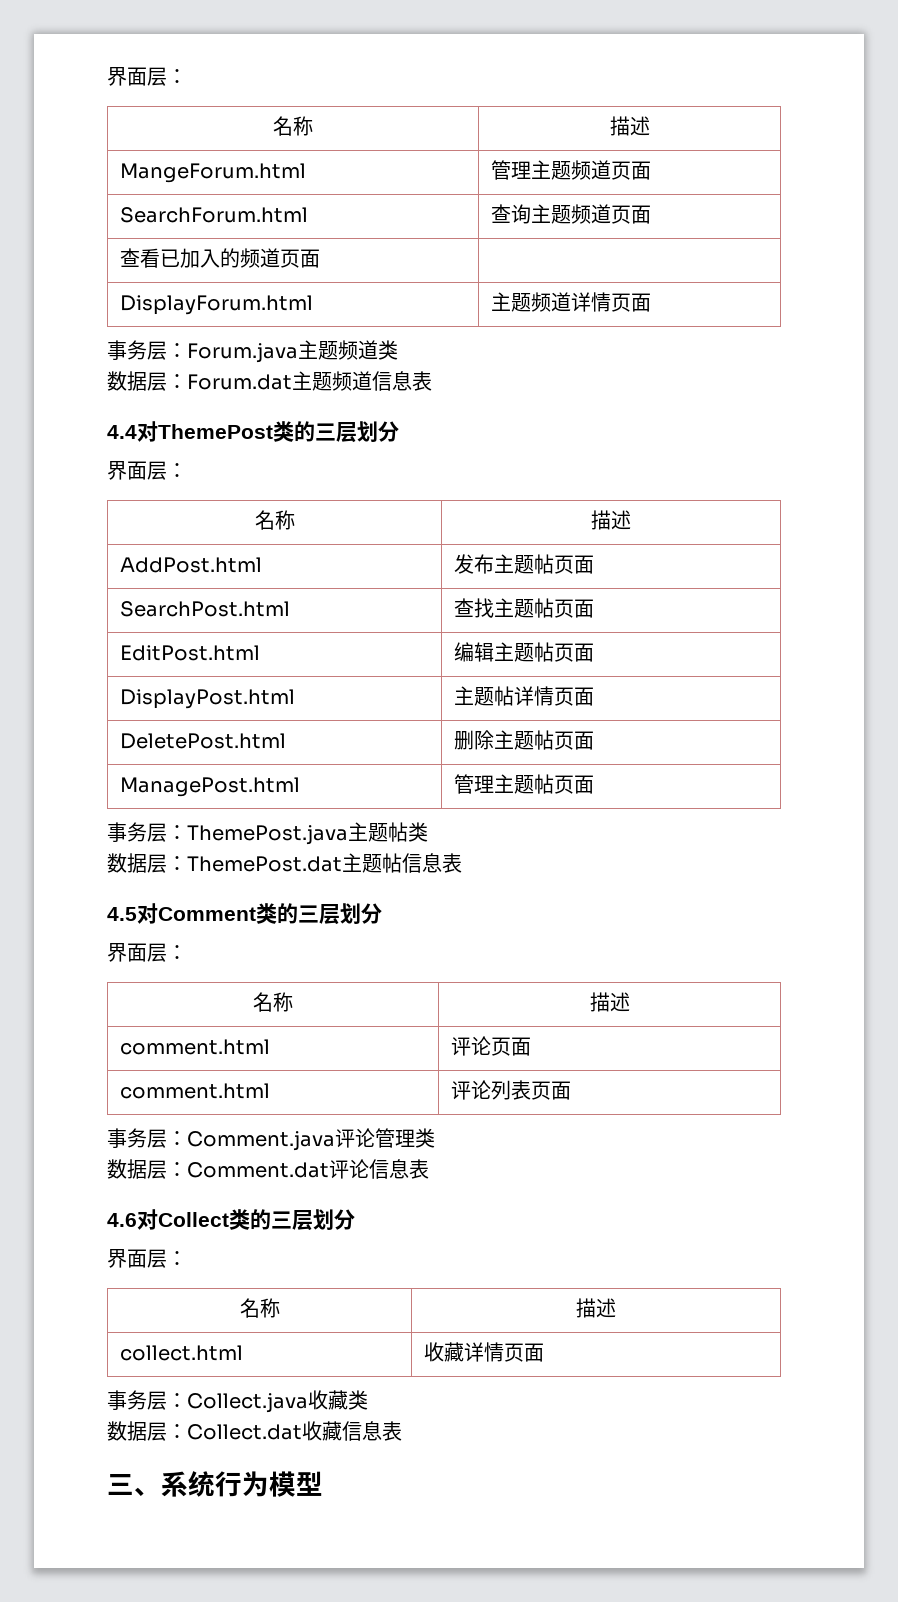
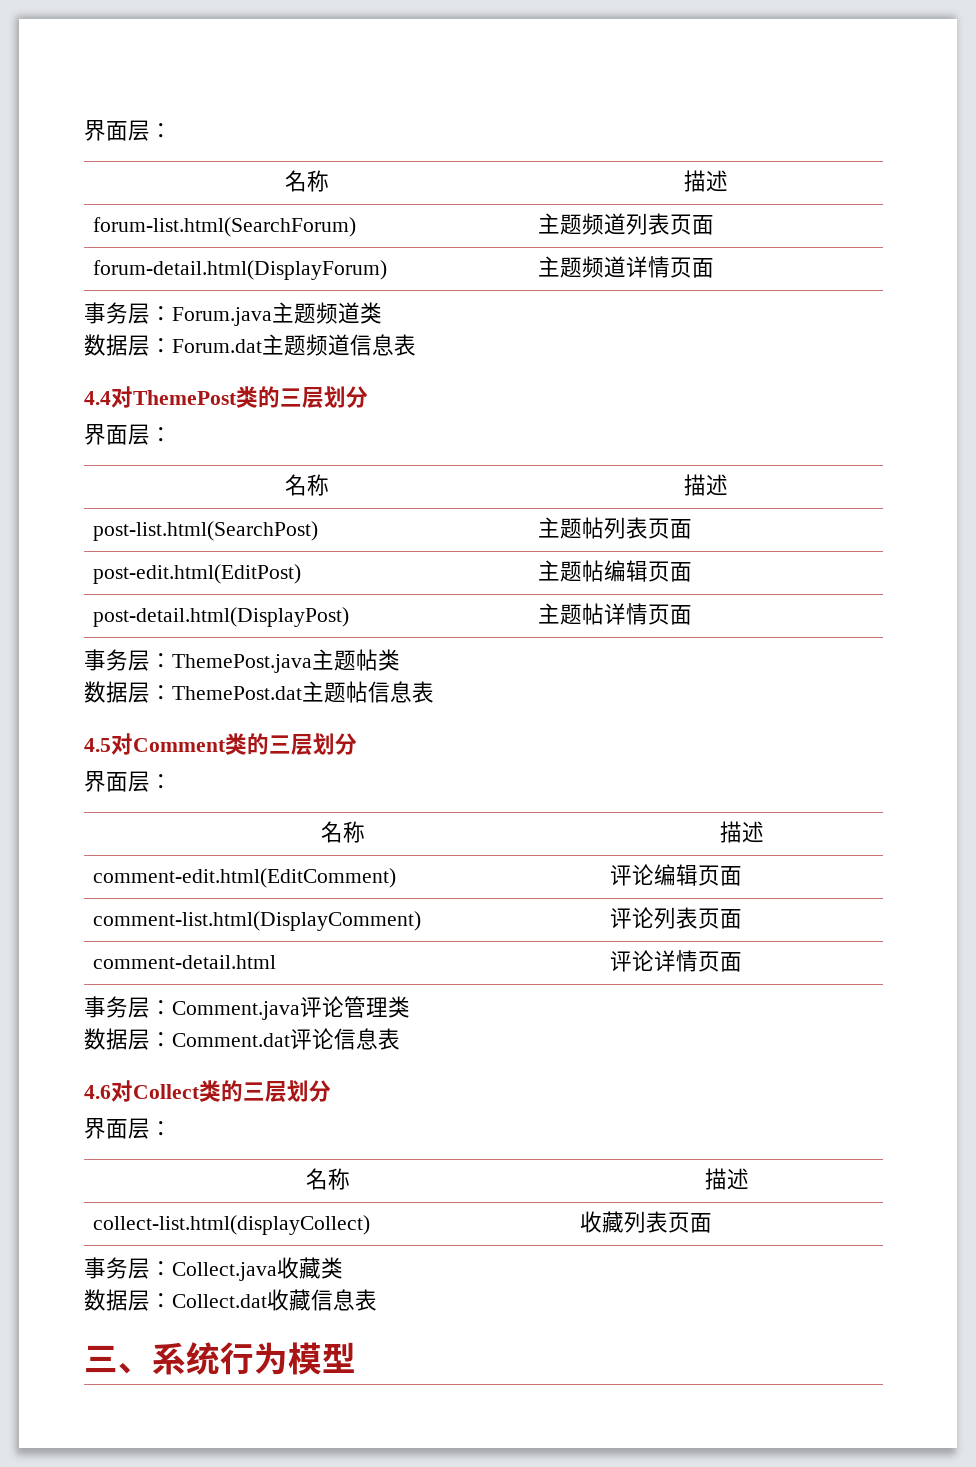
[107,67,187,86] [273,116,313,136] [609,116,650,136] [119,163,306,183] [490,160,651,180] [119,207,308,223] [490,204,651,224] [119,248,320,268] [119,295,313,315] 界面层： // 名称 | 描述 // MangeForum.html | 管理主题频道页面 // SearchForum.html | 查询主题频道页面 // 查看已加入的频道页面 | // DisplayForum.html -> [84,120,172,141] [285,170,329,192] [684,170,728,192] [92,217,356,237] [537,213,714,235] [92,260,387,280] 界面层： // 名称 | 描述 // forum-list.html(SearchForum) | 主题频道列表页面 // forum-detail.html(DisplayForum)
[119,557,262,573] [453,554,594,574] [119,601,290,617] [453,598,594,618] [119,645,260,661] [453,642,594,662] [119,689,295,709] [453,686,594,706] [119,733,286,749] [453,730,594,750] [119,777,300,797] [453,774,554,794] AddPost.html | 发布主题帖页面 // SearchPost.html | 查找主题帖页面 // EditPost.html | 编辑主题帖页面 // DisplayPost.html | 主题帖详情页面 // DeletePost.html | 删除主题帖页面 // ManagePost.html | 管理主题帖 -> [92,521,318,541] [537,517,692,539] [92,564,301,584] [537,560,692,582] [92,607,349,627] [537,603,648,625] post-list.html(SearchPost) | 主题帖列表页面 // post-edit.html(EditPost) | 主题帖编辑页面 // post-detail.html(DisplayPost) | 主题帖详情
[119,1039,270,1055] [450,1036,531,1056] [119,1083,270,1099] comment.html | 评论页面 // comment.html -> [92,868,396,888] [609,864,742,886] [92,911,421,931] comment-edit.html(EditComment) | 评论编辑页面 // comment-list.html(DisplayComment)
(571, 1090) none -> [92,955,276,969] [609,950,742,972] // comment-detail.html | 评论详情页面
[119,1345,243,1361] [423,1342,504,1362] collect.html | 收藏详情 -> [92,1215,370,1235] [579,1211,668,1233] collect-list.html(displayCollect) | 收藏列表

